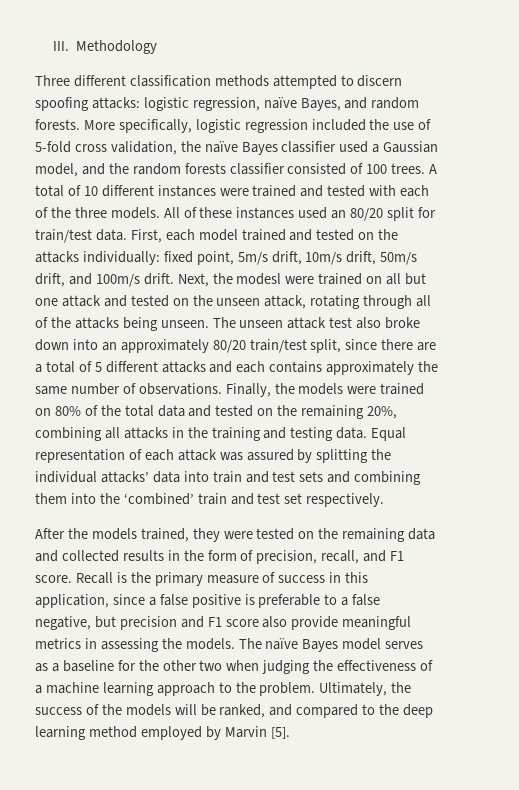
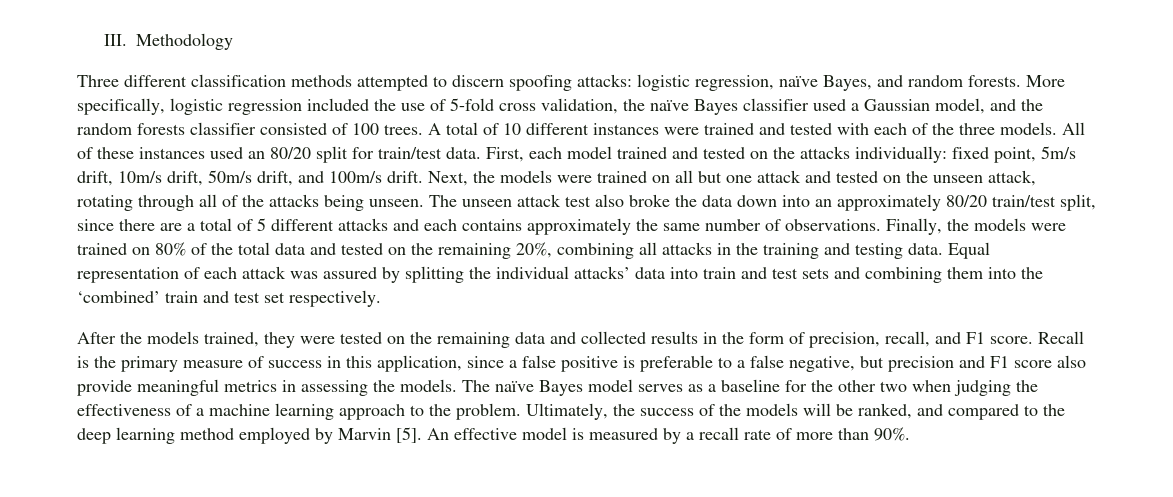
[236,273,282,285] modesl -> [500,170,552,183] models
(421, 323) none -> [675,195,732,207] the data
(290, 733) none -> [427,427,910,444] An effective model is measured by a recall rate of more than 90%.

